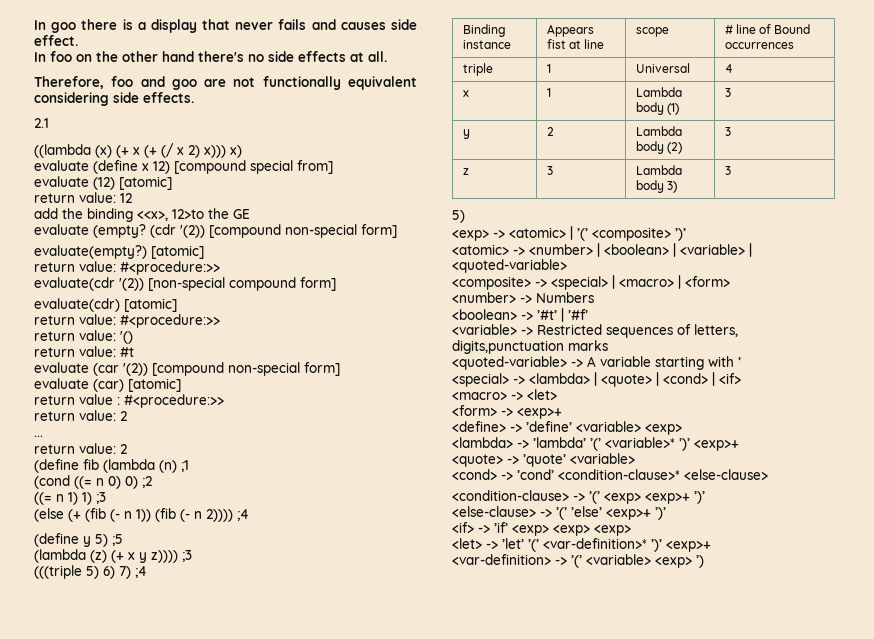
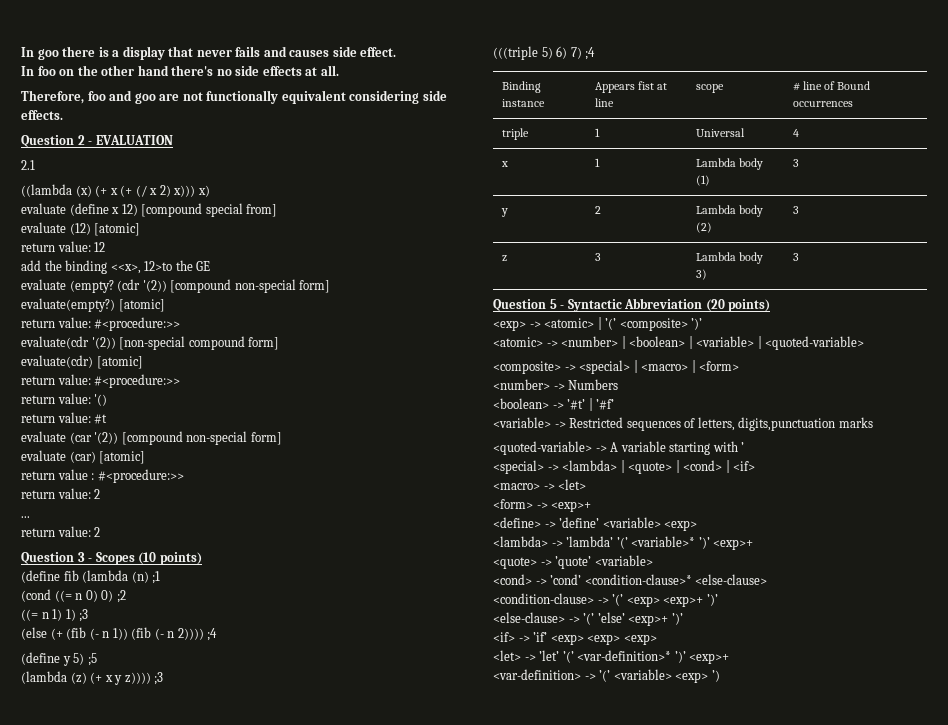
(194, 97) none -> [21,135,173,147] // Question 2 - EVALUATION
(127, 449) none -> [21,552,202,565] // Question 3 - Scopes (10 points)
[452,210,465,223] 5) -> [493,298,771,312] Question 5 - Syntactic Abbreviation (20 points)

